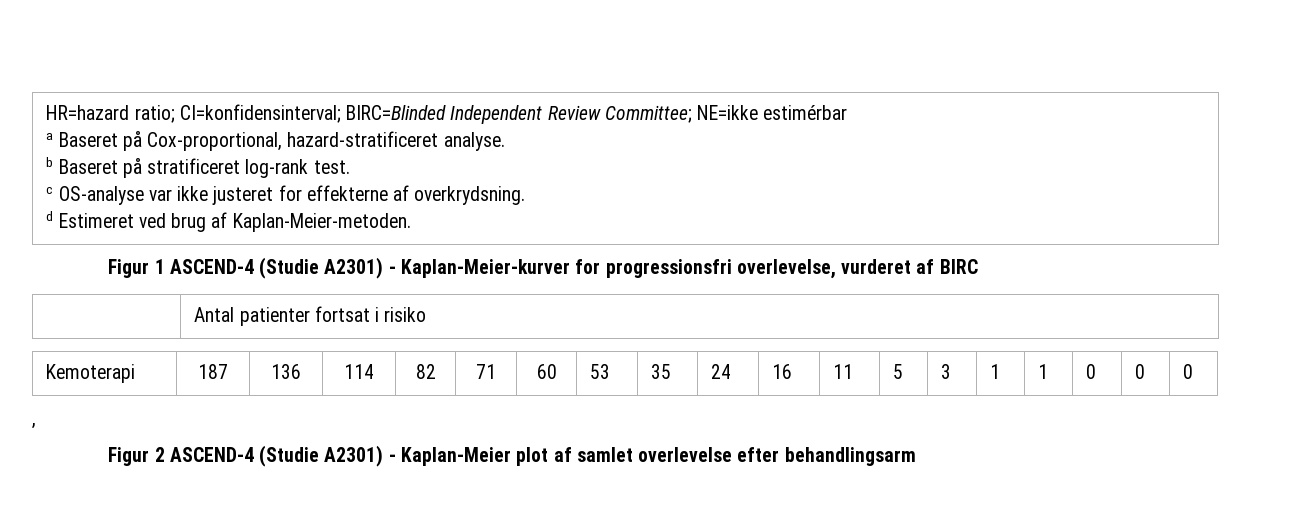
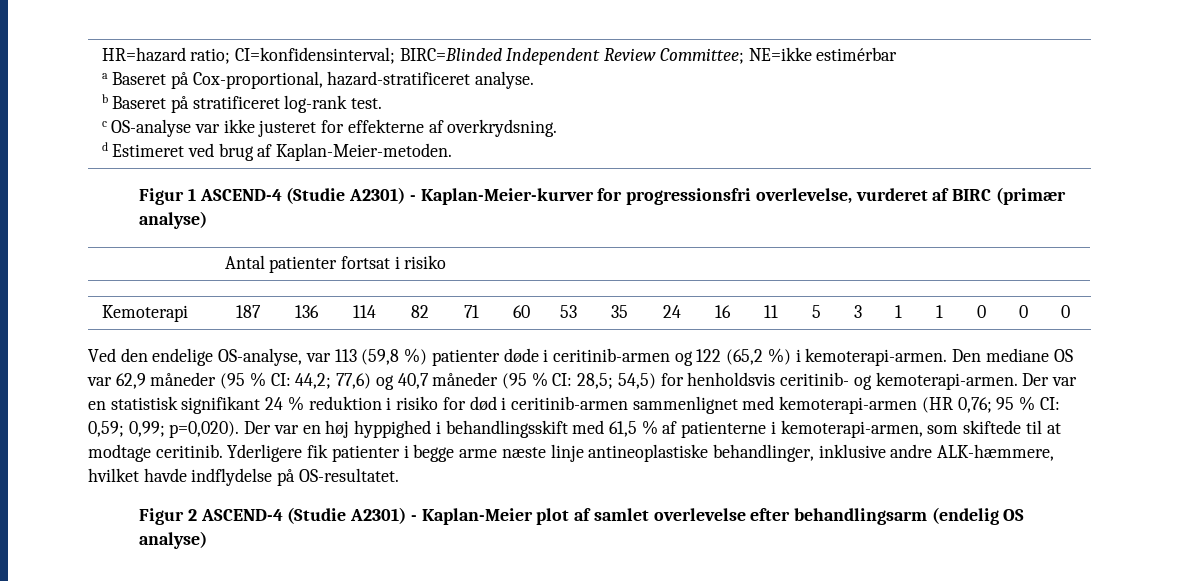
(978, 266) none -> [995,187,1066,205] [139,211,208,229] (primær analyse)
[32,423,36,429] , -> [88,348,1073,366] [87,372,1077,390] [88,396,1060,414] [88,420,1061,438] [88,444,1055,462] [88,468,399,486] Ved den endelige OS-analyse, var 113 (59,8 %) patienter døde i ceritinib-armen og 122 (65,2 %) i kemoterapi-armen. Den mediane OS var 62,9 måneder (95 % CI: 44,2; 77,6) og 40,7 måneder (95 % CI: 28,5; 54,5) for henholdsvis ceritinib- og kemoterapi-armen. Der var en statistisk signifikant 24 % reduktion i risiko for død i ceritinib-armen sammenlignet med kemoterapi-armen (HR 0,76; 95 % CI: 0,59; 0,99; p=0,020). Der var en høj hyppighed i behandlingsskift med 61,5 % af patienterne i kemoterapi-armen, som skiftede til at modtage ceritinib. Yderligere fik patienter i begge arme næste linje antineoplastiske behandlinger, inklusive andre ALK-hæmmere, hvilket havde indflydelse på OS-resultatet.
(916, 456) none -> [931,507,1025,525] [139,531,208,549] (endelig OS analyse)

